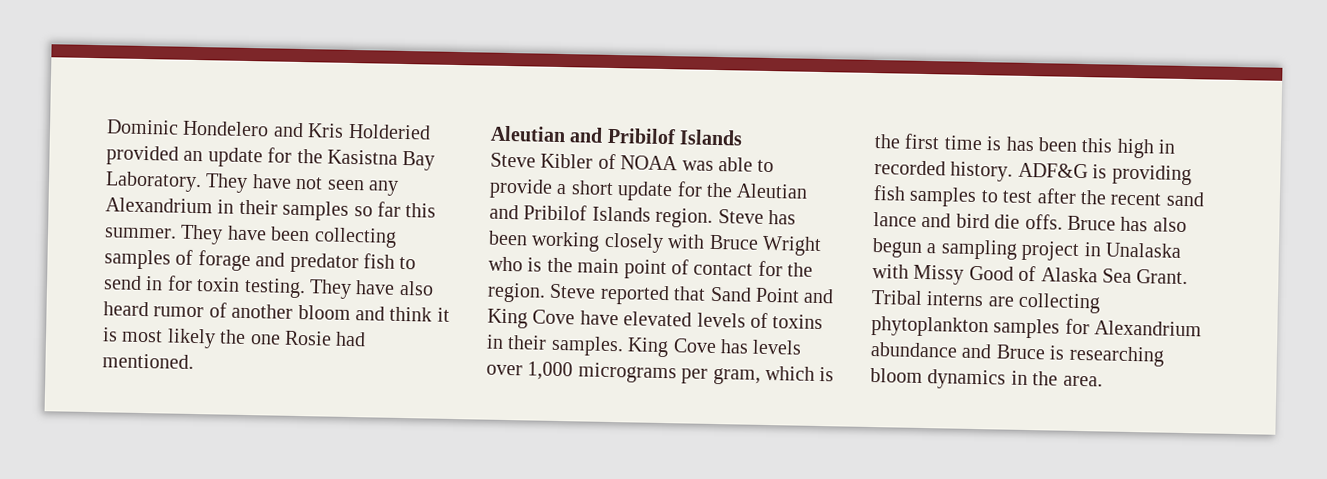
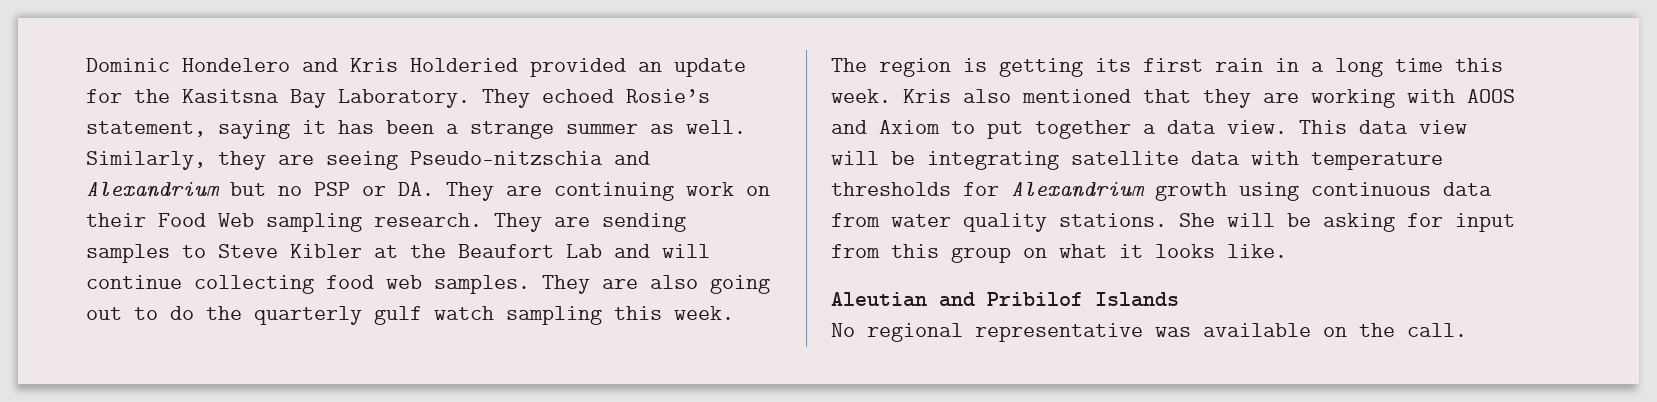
[327,149,398,165] Kasistna -> [182,89,279,103] Kasitsna
[251,174,399,196] [105,197,437,221] [104,224,397,248] [104,249,417,274] [103,275,434,300] [103,301,450,322] [102,327,367,349] [102,353,194,369] [490,125,744,146] [490,152,775,173] [489,178,809,202] [489,204,796,228] [488,230,822,257] [488,256,814,280] [487,282,835,306] [487,308,824,330] [486,334,803,358] [486,361,835,385] [874,133,1177,159] [874,160,1192,186] [873,185,1205,208] [873,212,1187,233] [872,238,1182,261] [872,264,1189,285] [871,290,1102,314] [871,316,1203,339] [870,342,1165,367] [870,367,1103,390] have not seen any Alexandrium in their samples so far this summer. They have been collecting samples of forage and predator fish to send in for toxin testing. They have also heard rumor of another bloom and think it is most likely the one Rosie had mentioned. // Aleutian and Pribilof Islands // Steve Kibler of NOAA was able to provide a short update for the Aleutian and Pribilof Islands region. Steve has been working closely with Bruce Wright who is the main point of contact for the region. Steve reported that Sand Point and King Cove have elevated levels of toxins in their samples. King Cove has levels over 1,000 micrograms per gram, which is the first time is has been this high in recorded history. ADF&G is providing fish samples to test after the recent sand lance and bird die offs. Bruce has also begun a sampling project in Unalaska with Missy Good of Alaska Sea Grant. Tribal interns are collecting phytoplankton samples for Alexandrium abundance and Bruce is researching bloom dynamics in the area. -> [542,89,710,103] [86,120,746,139] [86,151,650,170] [86,182,770,201] [86,213,686,232] [86,244,710,263] [86,275,770,294] [86,306,734,325] [831,58,1503,77] [831,89,1515,108] [831,120,1467,139] [831,151,1443,170] [831,182,1492,201] [831,213,1515,232] [831,244,1287,263] [831,292,1179,307] [831,323,1467,342] echoed Rosie’s statement, saying it has been a strange summer as well. Similarly, they are seeing Pseudo-nitzschia and Alexandrium but no PSP or DA. They are continuing work on their Food Web sampling research. They are sending samples to Steve Kibler at the Beaufort Lab and will continue collecting food web samples. They are also going out to do the quarterly gulf watch sampling this week. The region is getting its first rain in a long time this week. Kris also mentioned that they are working with AOOS and Axiom to put together a data view. This data view will be integrating satellite data with temperature thresholds for Alexandrium growth using continuous data from water quality stations. She will be asking for input from this group on what it looks like. // Aleutian and Pribilof Islands // No regional representative was available on the call.

